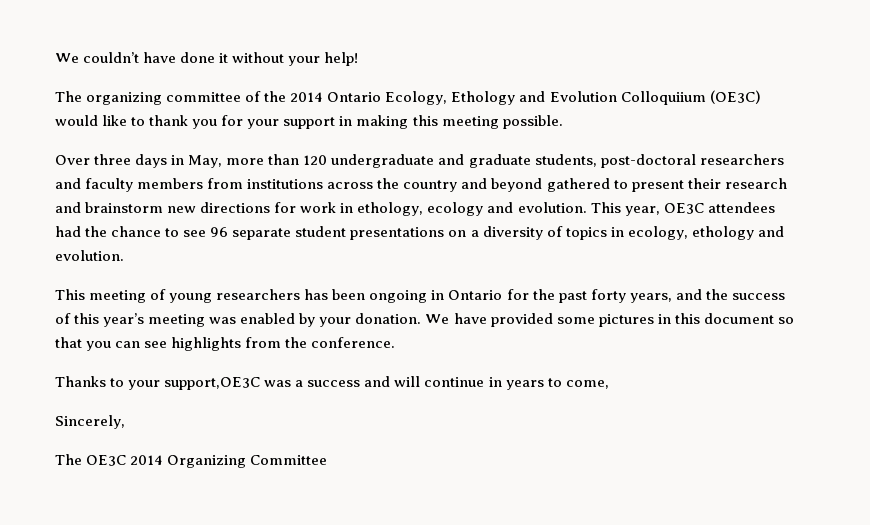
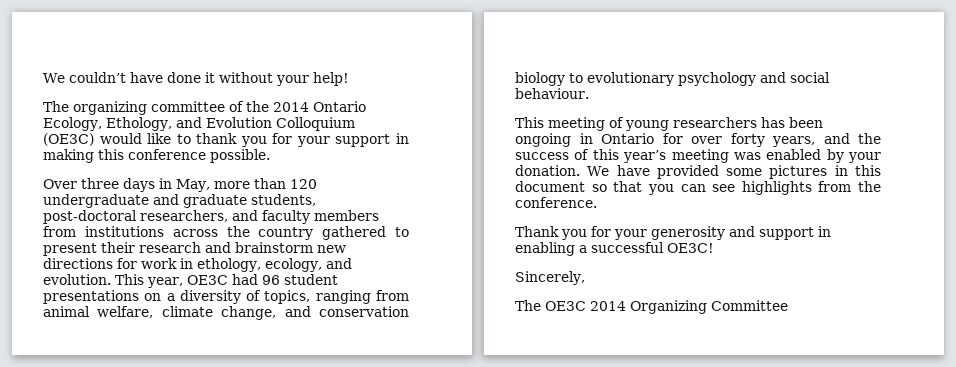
[451,91,516,105] Ethology -> [105,117,172,131] Ethology,
[620,91,706,105] Colloquiium -> [275,117,355,131] Colloquium
[441,116,499,129] meeting -> [128,149,206,160] conference
[699,154,784,165] researchers -> [140,210,228,222] researchers,
[461,178,543,192] and beyond -> (314, 233) none
[427,202,484,216] ecology -> [264,258,322,272] ecology,
[707,202,775,213] [55,226,292,240] attendees had the chance to see 96 separate -> [231,274,280,285] had 96
[565,226,784,240] [55,250,124,261] topics in ecology, ethology and evolution. -> [264,290,409,304] [43,306,409,320] [515,72,830,86] [515,88,589,99] topics, ranging from animal welfare, climate change, and conservation biology to evolutionary psychology and social behaviour.
[532,289,587,303] the past -> [691,136,722,144] over
[55,376,609,390] Thanks to your support,OE3C was a success and will continue in years to come, -> [515,226,831,240] [515,242,714,256] Thank you for your generosity and support in enabling a successful OE3C!

